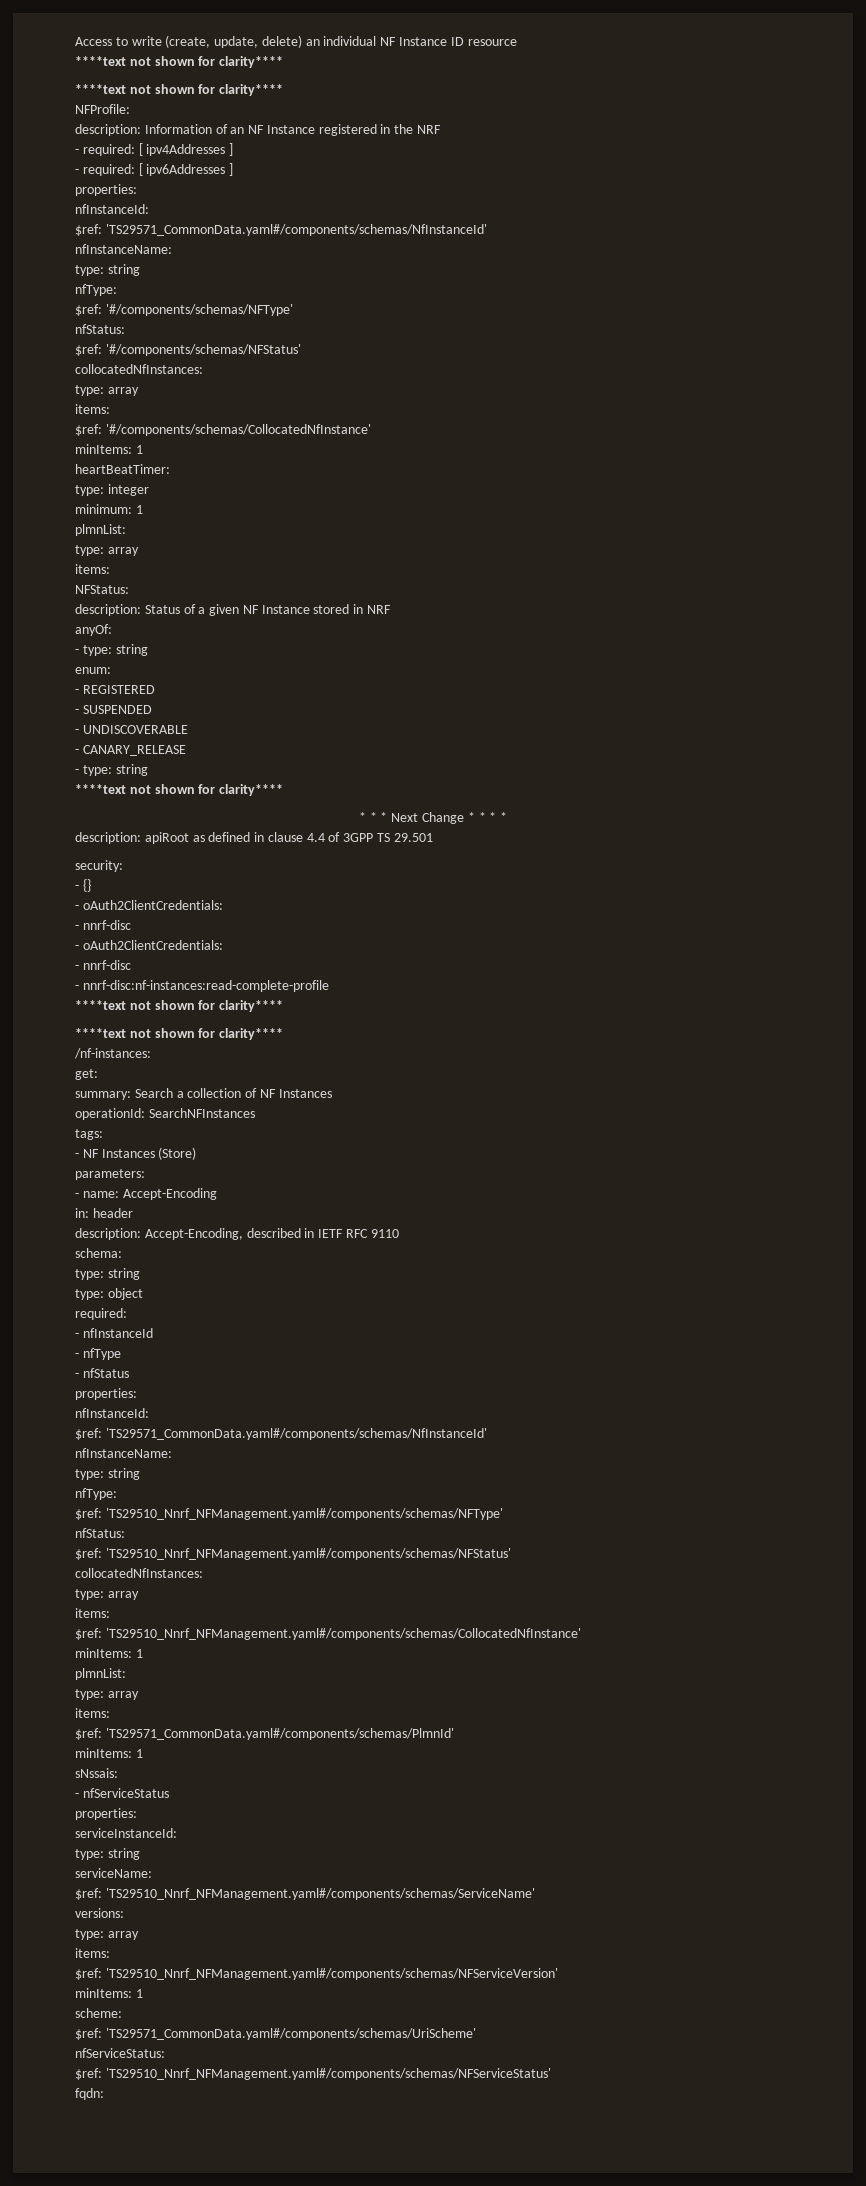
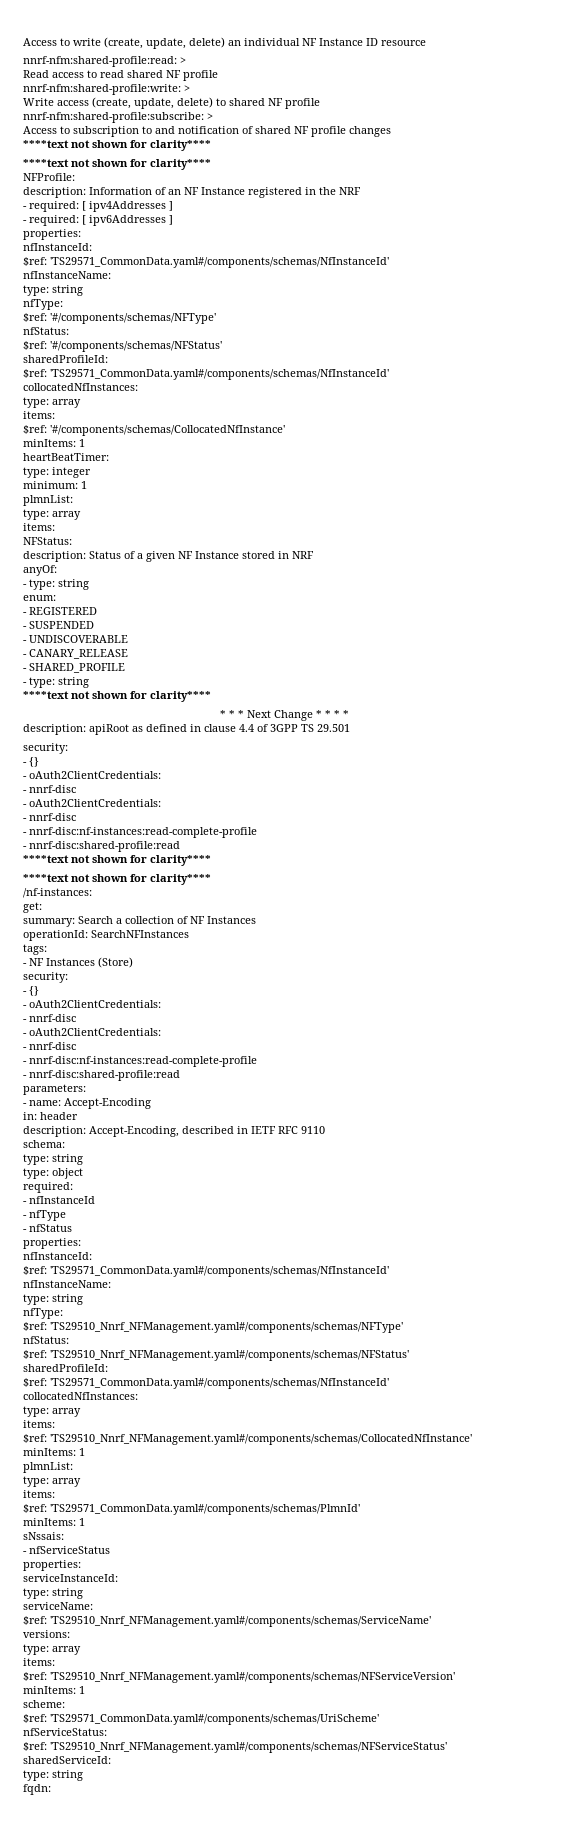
(517, 42) none -> [23,56,186,67] [23,70,218,81] [23,84,190,95] [23,97,320,109] [23,112,213,123] [23,126,391,137] // nnrf-nfm:shared-profile:read: > // Read access to read shared NF profile // nnrf-nfm:shared-profile:write: > // Write access (create, update, delete) to shared NF profile // nnrf-nfm:shared-profile:subscribe: > // Access to subscription to and notification of shared NF profile changes
(301, 350) none -> [23,355,108,363] [23,369,389,380] // sharedProfileId: // $ref: 'TS29571_CommonData.yaml#/components/schemas/NfInstanceId'
(186, 750) none -> [23,663,125,673] // - SHARED_PROFILE
(329, 986) none -> [23,841,180,852] // - nnrf-disc:shared-profile:read
(197, 1153) none -> [23,972,68,983] [23,986,39,996] [23,1000,161,1008] [23,1014,76,1022] [23,1028,161,1036] [23,1042,76,1050] [23,1056,257,1067] [23,1070,180,1081] // security: // - {} // - oAuth2ClientCredentials: // - nnrf-disc // - oAuth2ClientCredentials: // - nnrf-disc // - nnrf-disc:nf-instances:read-complete-profile // - nnrf-disc:shared-profile:read
(511, 1554) none -> [23,1364,108,1372] [23,1378,389,1389] // sharedProfileId: // $ref: 'TS29571_CommonData.yaml#/components/schemas/NfInstanceId'
(551, 2074) none -> [23,1756,111,1764] [23,1770,83,1781] // sharedServiceId: // type: string

